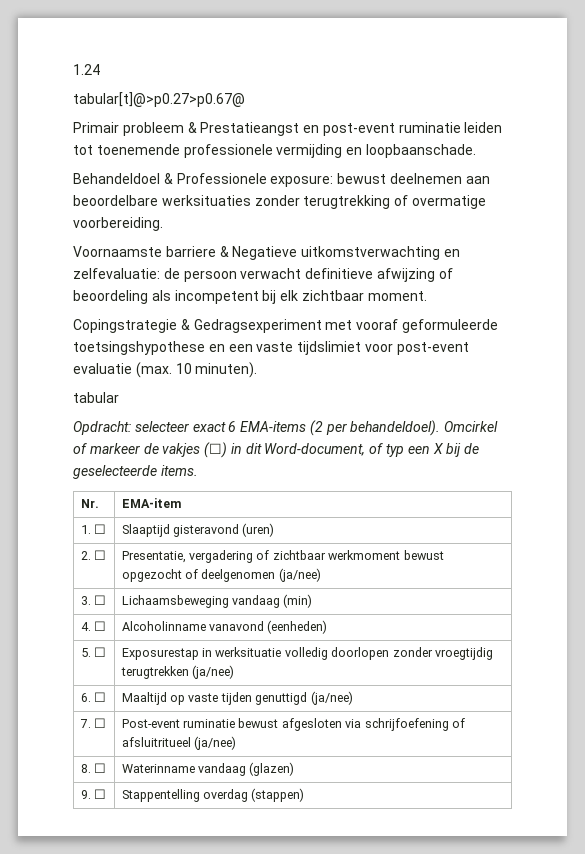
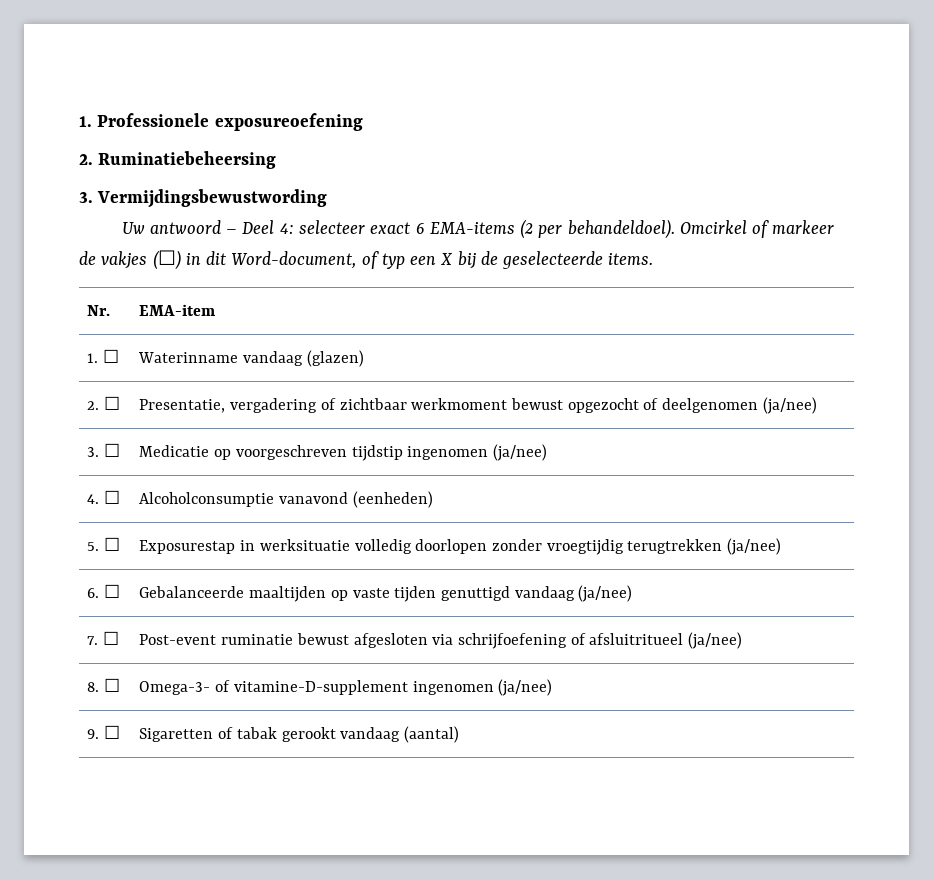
[73,64,100,75] [73,92,245,107] [73,122,503,136] [73,144,476,158] [73,173,490,187] [73,195,486,209] [73,217,163,231] [73,246,460,260] [73,268,453,282] [73,290,427,304] [73,319,498,333] [73,341,469,355] [73,362,258,378] [73,392,119,403] [73,421,131,435] 1.24 // tabular[t]@>p0.27>p0.67@ // Primair probleem & Prestatieangst en post-event ruminatie leiden tot toenemende professionele vermijding en loopbaanschade. // Behandeldoel & Professionele exposure: bewust deelnemen aan beoordelbare werksituaties zonder terugtrekking of overmatige voorbereiding. // Voornaamste barriere & Negatieve uitkomstverwachting en zelfevaluatie: de persoon verwacht definitieve afwijzing of beoordeling als incompetent bij elk zichtbaar moment. // Copingstrategie & Gedragsexperiment met vooraf geformuleerde toetsingshypothese en een vaste tijdslimiet voor post-event evaluatie (max. 10 minuten). // tabular // Opdracht: -> [79,113,363,131] [79,151,277,169] [79,189,328,208] [121,220,294,234] 1. Professionele exposureoefening // 2. Ruminatiebeheersing // 3. Vermijdingsbewustwording // Uw antwoord – Deel 4:
[121,523,275,537] Slaaptijd gisteravond (uren) -> [138,350,364,367] Waterinname vandaag (glazen)
[121,594,313,608] Lichaamsbeweging vandaag (min) -> [139,444,547,461] Medicatie op voorgeschreven tijdstip ingenomen (ja/nee)
[121,621,206,631] Alcoholinname -> [139,492,275,507] Alcoholconsumptie
[121,692,167,705] Maaltijd -> [139,586,327,602] Gebalanceerde maaltijden
(308, 698) none -> [514,586,575,601] vandaag
[121,762,295,776] [80,789,107,799] [121,788,305,802] Waterinname vandaag (glazen) // 9. ☐ | Stappentelling overdag (stappen) -> [139,679,553,696] [87,725,121,739] [139,726,459,743] Omega-3- of vitamine-D-supplement ingenomen (ja/nee) // 9. ☐ | Sigaretten of tabak gerookt vandaag (aantal)

